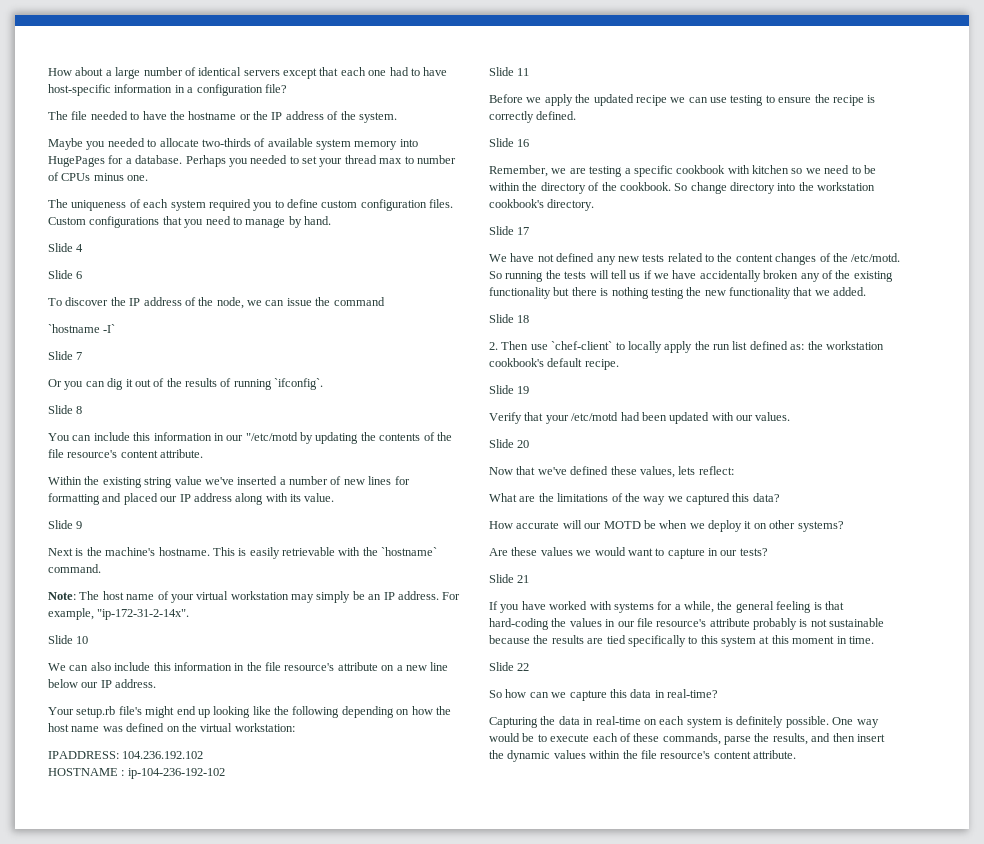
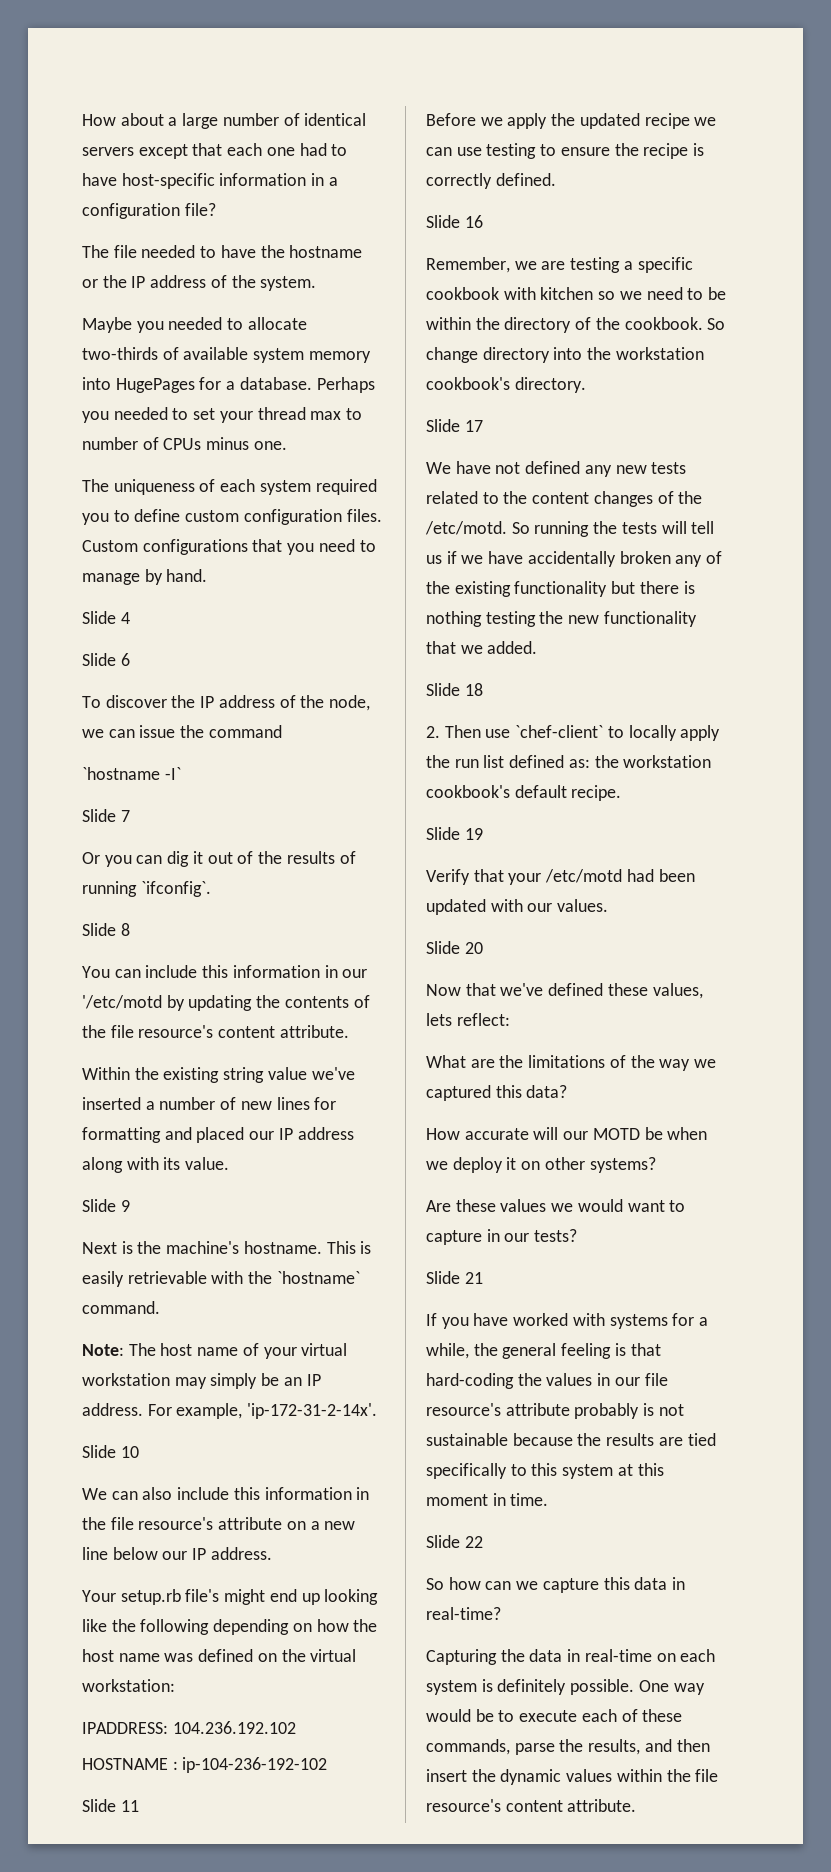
[245,432,298,441] "/etc/motd -> [82,995,162,1009] '/etc/motd
[97,609,190,620] "ip-172-31-2-14x". -> [247,1403,378,1419] 'ip-172-31-2-14x'.

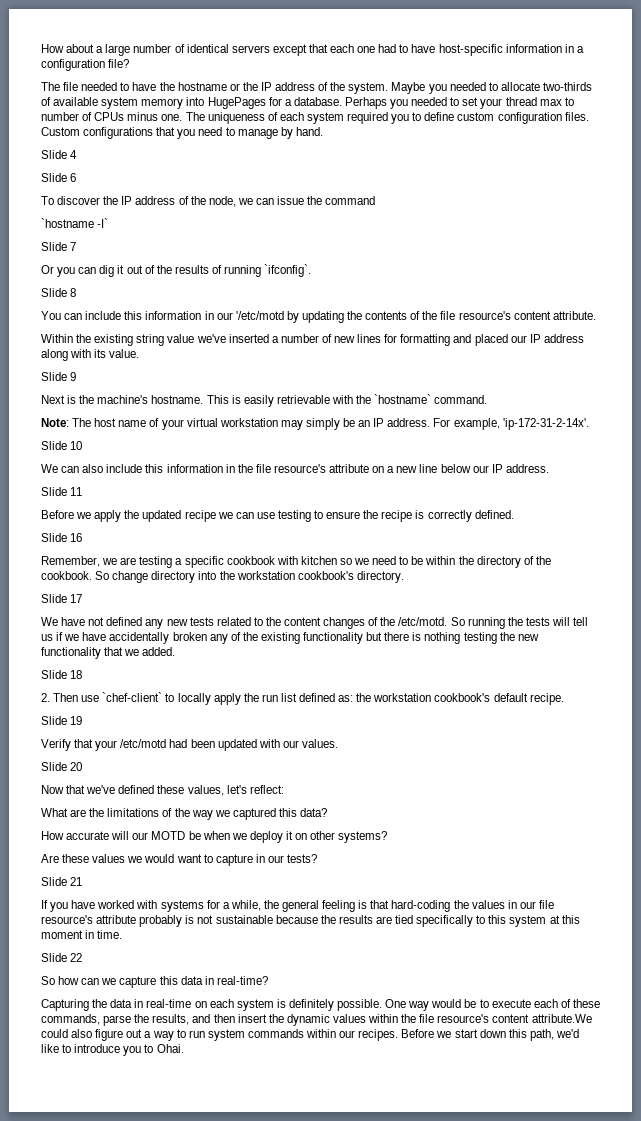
(317, 283) // -> (389, 88) none
(287, 445) // -> (183, 117) none
[82,1589,379,1605] [82,1619,378,1635] [82,1649,357,1662] [82,1679,175,1692] [82,1721,296,1734] [82,1757,328,1773] // Your setup.rb file's might end up looking like the following depending on how the host name was defined on the virtual workstation: // IPADDRESS: 104.236.192.102 // HOSTNAME : ip-104-236-192-102 -> (549, 468) none
[426,1013,452,1026] lets -> [226,785,247,794] let's
[567,1799,637,1812] attribute. -> [531,1014,592,1023] [41,1029,579,1041] [41,1044,184,1056] attribute.We could also figure out a way to run system commands within our recipes. Before we start down this path, we'd like to introduce you to Ohai.

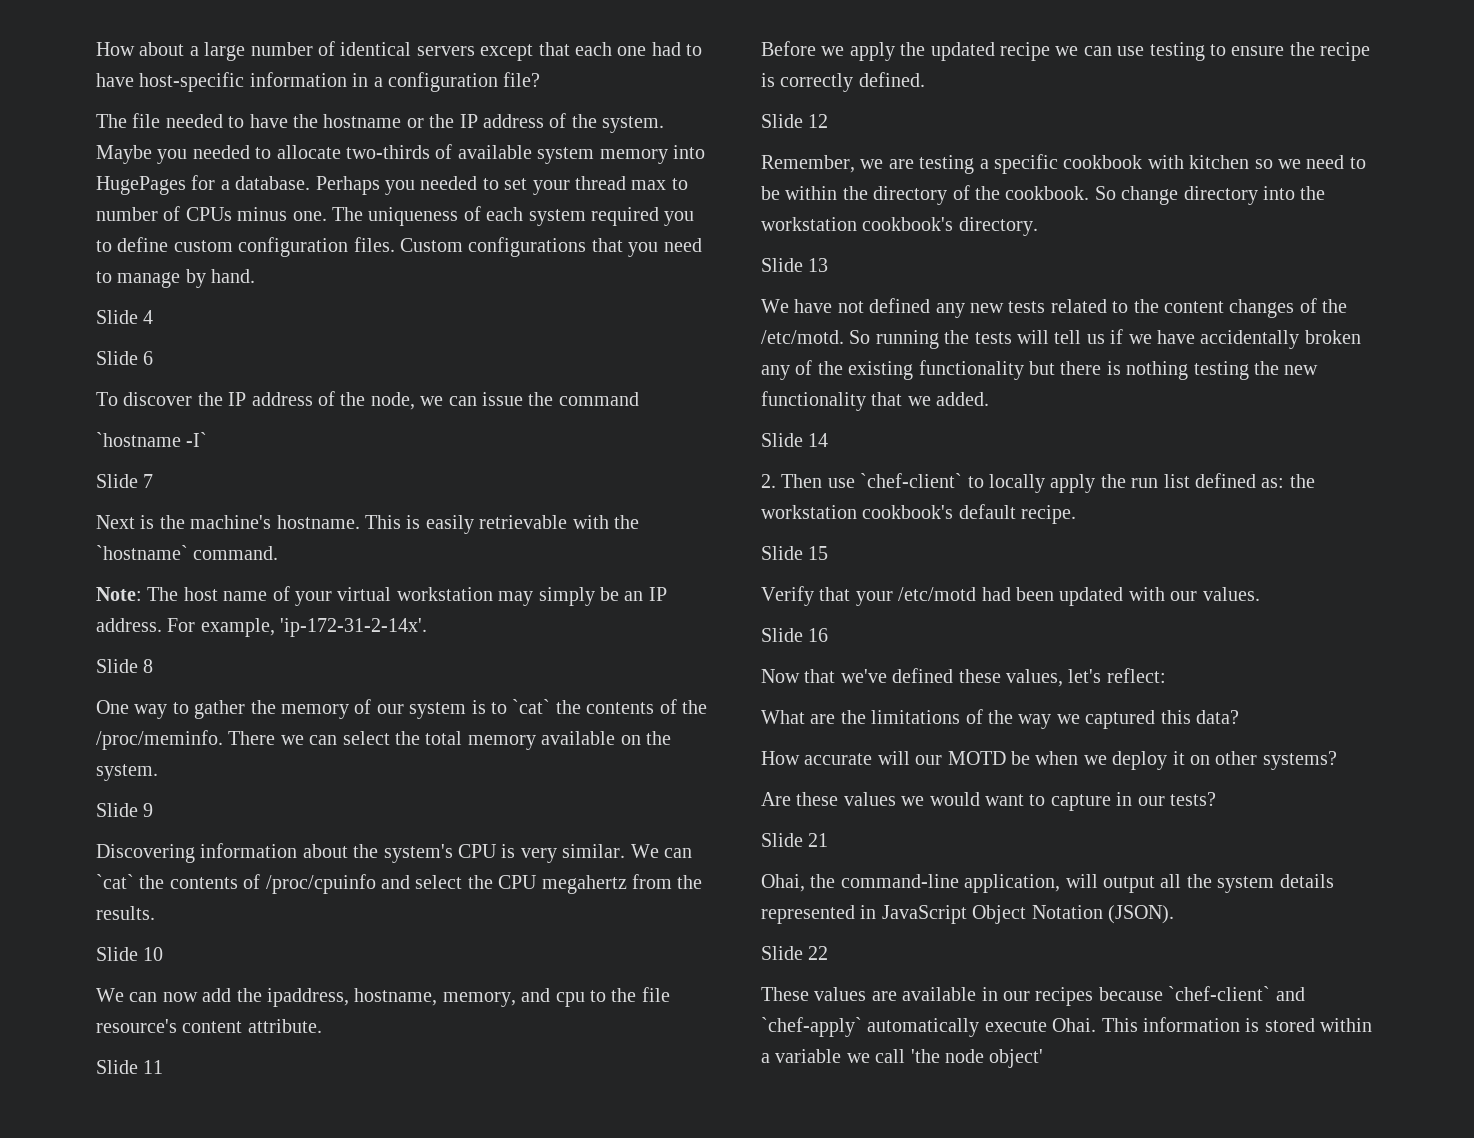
[41,264,312,277] [41,288,77,297] [41,311,596,323] [41,334,584,346] [41,349,140,361] [41,372,77,381] // Or you can dig it out of the results of running `ifconfig`. // Slide 8 // You can include this information in our '/etc/motd by updating the contents of the file resource's content attribute. // Within the existing string value we've inserted a number of new lines for formatting and placed our IP address along with its value. // Slide 9 -> (154, 481) none
[70,441,83,450] [41,464,549,473] 10 // We can also include this information in the file resource's attribute on a new line below our IP address. -> [143,659,154,673] [96,699,707,719] [96,730,671,750] [96,764,158,781] [96,803,154,817] [96,843,692,863] [96,874,703,894] [96,906,155,920] [96,947,164,961] [96,987,670,1007] [96,1019,322,1033] 8 // One way to gather the memory of our system is to `cat` the contents of the /proc/meminfo. There we can select the total memory available on the system. // Slide 9 // Discovering information about the system's CPU is very similar. We can `cat` the contents of /proc/cpuinfo and select the CPU megahertz from the results. // Slide 10 // We can now add the ipaddress, hostname, memory, and cpu to the file resource's content attribute.
[70,533,83,542] 16 -> [808,114,829,128] 12
[70,594,83,603] 17 -> [808,258,829,272] 13
[70,670,83,679] 18 -> [808,433,829,447] 14
[70,716,83,725] 19 -> [808,546,829,560] 15
[70,762,83,771] 20 -> [808,628,829,642] 16
[41,900,554,912] [41,915,580,927] [41,930,123,939] [41,953,83,962] [41,976,268,988] [41,999,600,1011] [41,1014,592,1026] [41,1029,579,1041] [41,1044,184,1056] If you have worked with systems for a while, the general feeling is that hard-coding the values in our file resource's attribute probably is not sustainable because the results are tied specifically to this system at this moment in time. // Slide 22 // So how can we capture this data in real-time? // Capturing the data in real-time on each system is definitely possible. One way would be to execute each of these commands, parse the results, and then insert the dynamic values within the file resource's content attribute.We could also figure out a way to run system commands within our recipes. Before we start down this path, we'd like to introduce you to Ohai. -> [761,874,1334,893] [761,905,1174,924] [761,946,829,960] [761,986,1305,1006] [761,1017,1373,1037] [761,1049,1044,1068] Ohai, the command-line application, will output all the system details represented in JavaScript Object Notation (JSON). // Slide 22 // These values are available in our recipes because `chef-client` and `chef-apply` automatically execute Ohai. This information is stored within a variable we call 'the node object'

